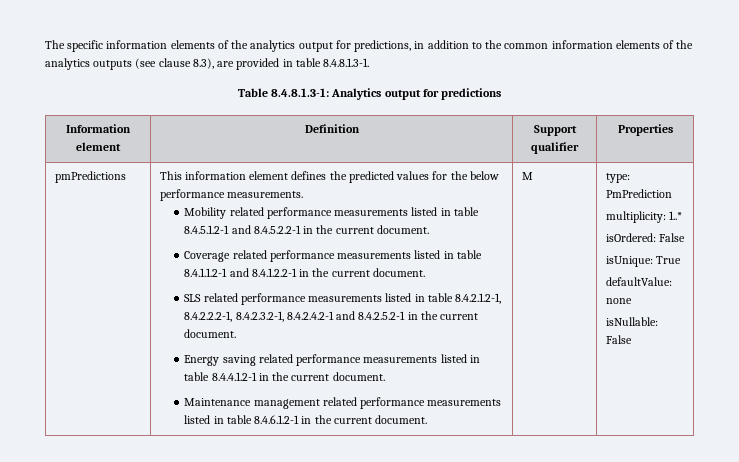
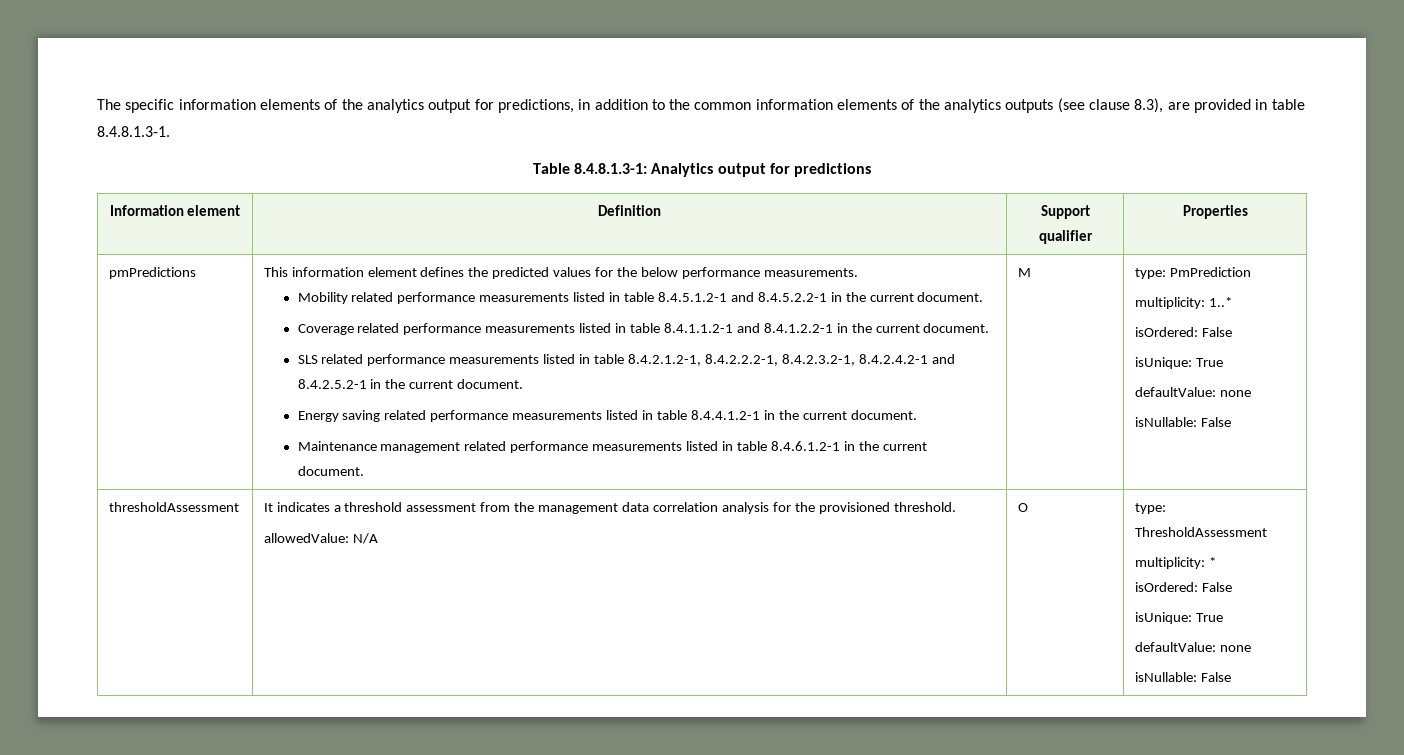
(632, 339) none -> [108,502,239,512] [263,502,956,514] [263,533,378,544] [1017,503,1028,512] [1134,503,1166,514] [1134,527,1267,537] [1134,557,1216,569] [1134,582,1232,592] [1134,612,1223,624] [1134,642,1251,652] [1134,672,1231,682] // thresholdAssessment | It indicates a threshold assessment from the management data correlation analysis for the provisioned threshold. // allowedValue: N/A | O | type: ThresholdAssessment // multiplicity: * // isOrdered: False // isUnique: True // defaultValue: none // isNullable: False

